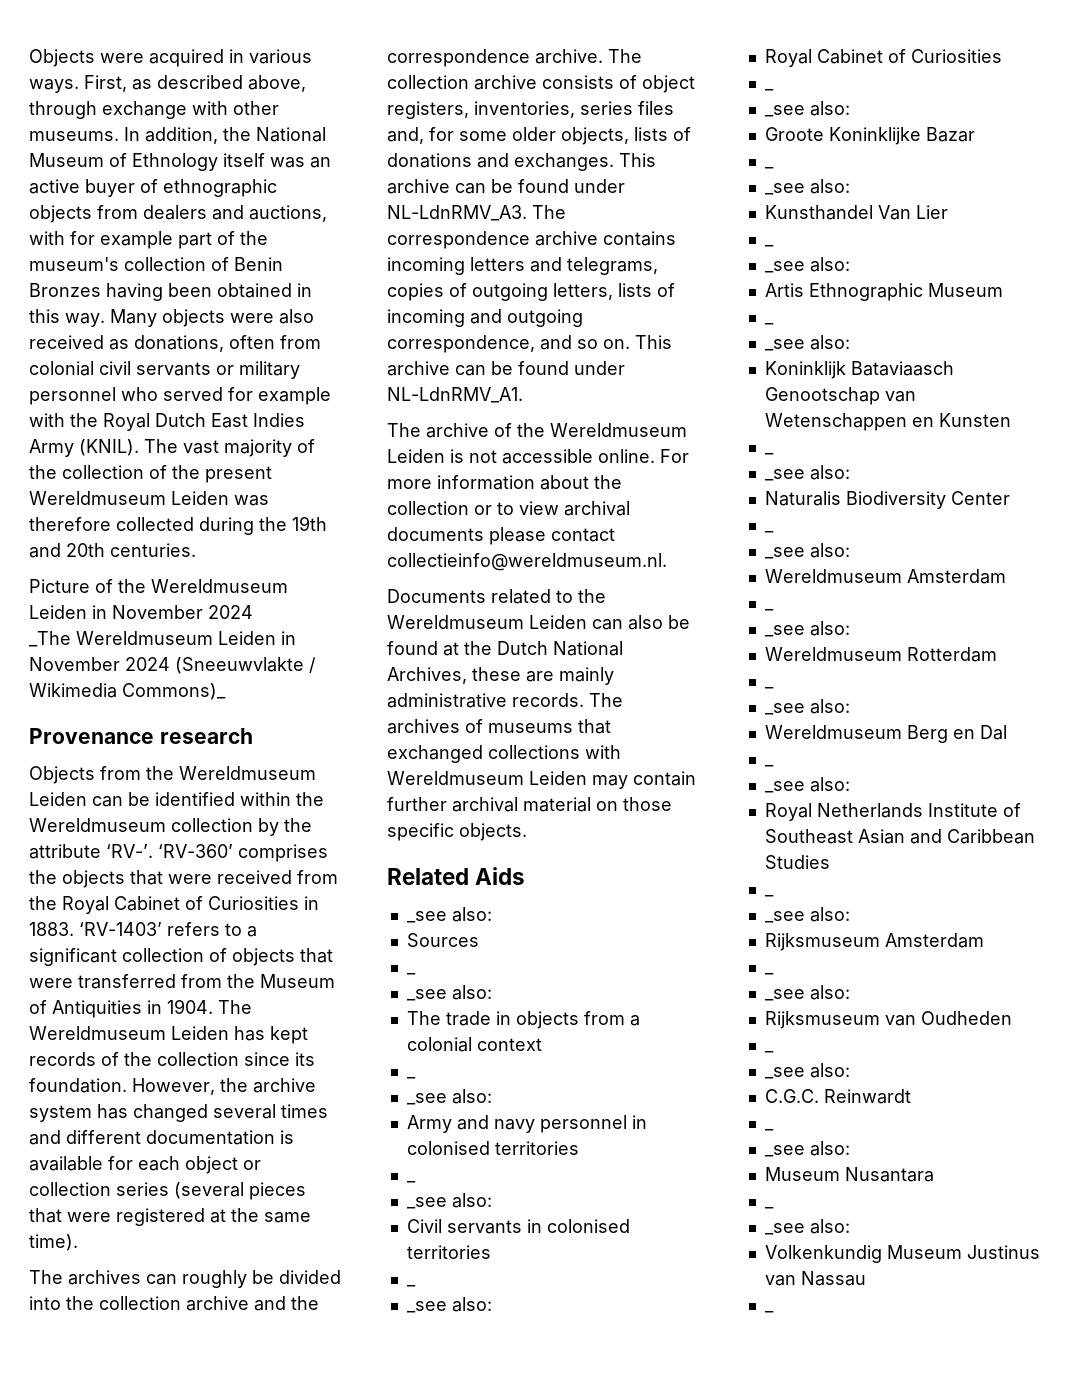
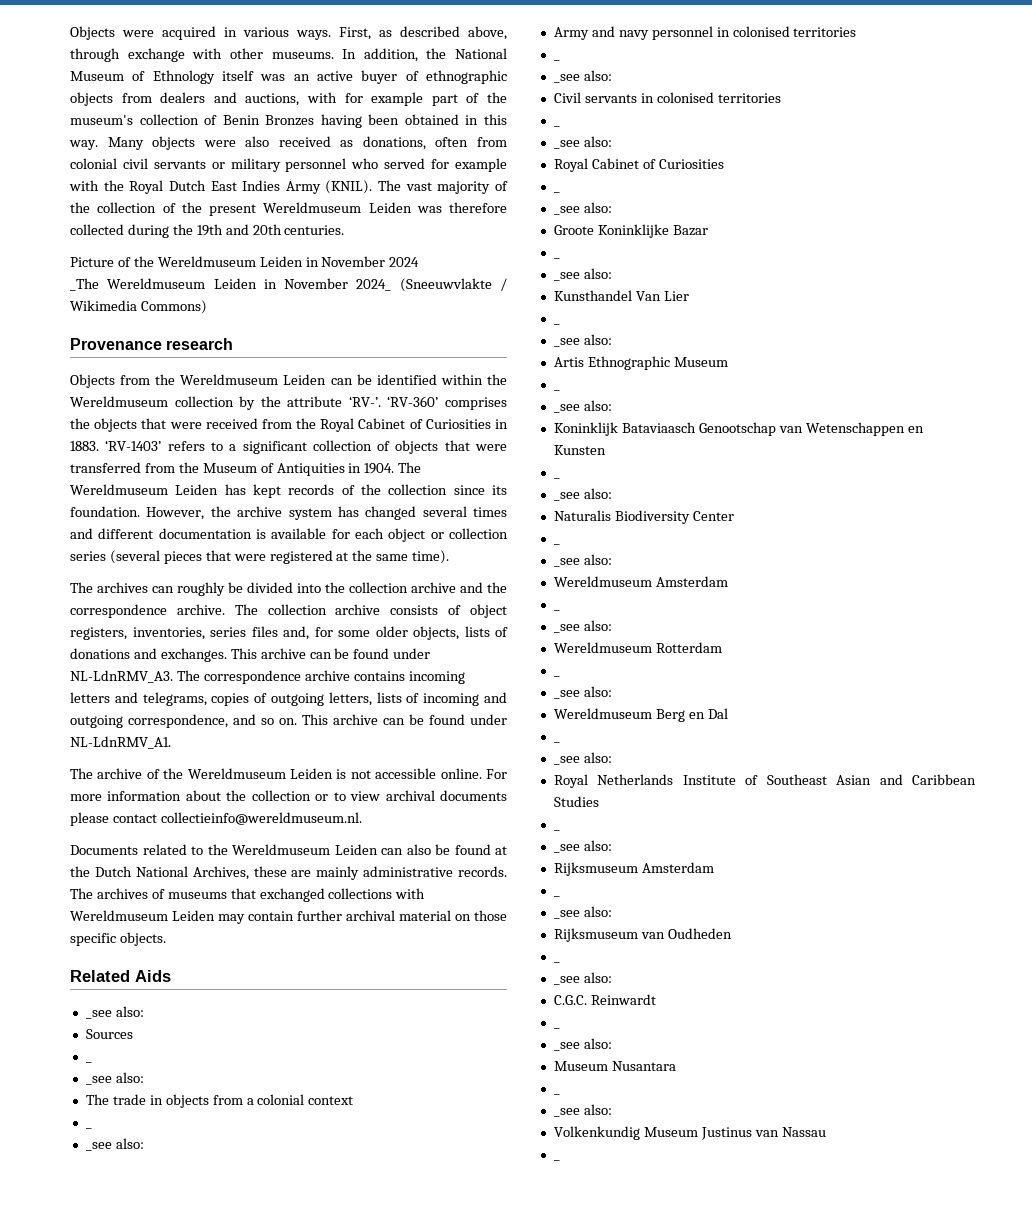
[125,657,170,671] 2024 -> [356,279,392,291] 2024_
[122,683,226,700] Commons)_ -> [140,300,207,314] Commons)

